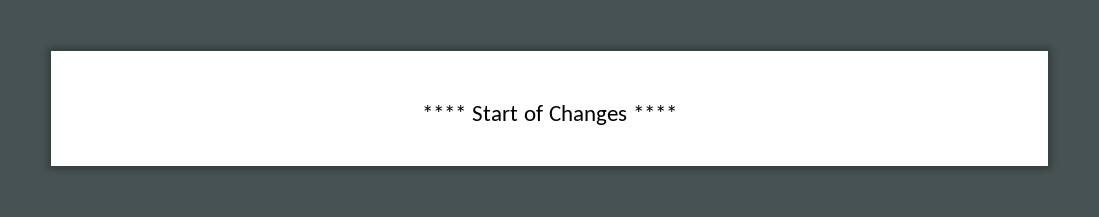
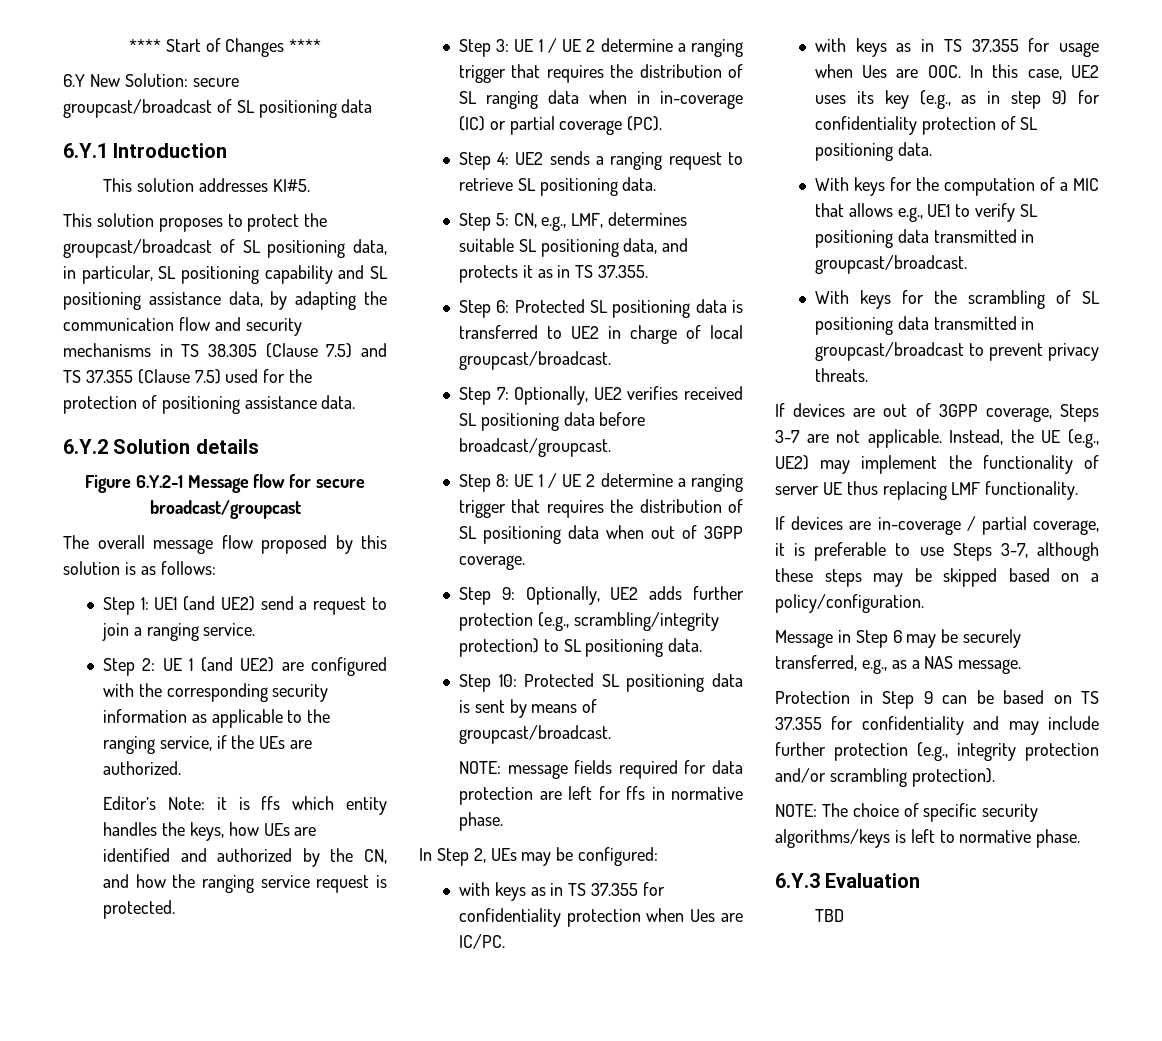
(678, 113) none -> [63,73,239,87] [63,99,373,118] [63,143,228,158] [103,178,310,192] [63,213,328,232] [63,239,387,258] [63,265,389,284] [63,291,388,310] [63,317,302,336] [63,343,387,358] [63,369,313,384] [63,395,356,414] [63,439,259,454] [84,474,366,493] [149,500,301,519] [63,535,387,554] [63,561,216,575] [102,596,388,615] [101,623,256,641] [102,657,387,676] [102,683,329,702] [102,709,331,728] [102,735,313,754] [102,761,181,775] [103,796,387,815] [103,822,317,841] [103,848,387,867] [103,874,387,893] [103,900,176,919] [458,38,743,57] [458,64,743,83] [458,90,743,109] [458,116,663,135] [458,151,743,170] [458,177,657,196] [458,212,688,231] [458,238,689,257] [458,265,649,283] [458,299,743,318] [458,325,743,344] [458,351,611,370] [458,386,743,405] [458,412,646,431] [458,438,611,457] [458,473,743,492] [458,499,743,518] [458,525,743,544] [458,555,525,570] [458,586,744,605] [458,612,719,631] [458,638,703,657] [458,673,743,692] [458,699,598,718] [458,725,611,744] [459,760,743,779] [459,786,744,805] [459,812,504,831] [419,847,659,866] [458,882,666,901] [458,908,743,927] [458,934,505,949] [814,38,1099,57] [814,64,1099,80] [814,90,1100,109] [814,116,1039,135] [814,142,932,161] [814,177,1099,196] [814,203,1039,222] [814,229,1035,248] [814,255,967,274] [814,290,1100,309] [814,316,1035,335] [814,342,1099,361] [814,368,868,382] [775,403,1099,422] [775,429,1099,448] [775,455,1099,474] [775,481,1079,500] [775,516,1099,535] [775,542,1099,561] [775,568,1099,587] [775,594,924,613] [775,629,1022,648] [775,655,1022,674] [775,690,1099,709] [775,716,1099,735] [775,742,1099,761] [775,768,995,787] [775,803,1039,822] [775,829,1081,848] [775,873,921,888] [815,909,845,922] // 6.Y New Solution: secure groupcast/broadcast of SL positioning data // 6.Y.1 Introduction // This solution addresses KI#5. // This solution proposes to protect the groupcast/broadcast of SL positioning data, in particular, SL positioning capability and SL positioning assistance data, by adapting the communication flow and security mechanisms in TS 38.305 (Clause 7.5) and TS 37.355 (Clause 7.5) used for the protection of positioning assistance data. // 6.Y.2 Solution details // Figure 6.Y.2-1 Message flow for secure broadcast/groupcast // The overall message flow proposed by this solution is as follows: // Step 1: UE1 (and UE2) send a request to join a ranging service. // Step 2: UE 1 (and UE2) are configured with the corresponding security information as applicable to the ranging service, if the UEs are authorized. // Editor’s Note: it is ffs which entity handles the keys, how UEs are identified and authorized by the CN, and how the ranging service request is protected. // Step 3: UE 1 / UE 2 determine a ranging trigger that requires the distribution of SL ranging data when in in-coverage (IC) or partial coverage (PC). // Step 4: UE2 sends a ranging request to retrieve SL positioning data. // Step 5: CN, e.g., LMF, determines suitable SL positioning data, and protects it as in TS 37.355. // Step 6: Protected SL positioning data is transferred to UE2 in charge of local groupcast/broadcast. // Step 7: Optionally, UE2 verifies received SL positioning data before broadcast/groupcast. // Step 8: UE 1 / UE 2 determine a ranging trigger that requires the distribution of SL positioning data when out of 3GPP coverage. // Step 9: Optionally, UE2 adds further protection (e.g., scrambling/integrity protection) to SL positioning data. // Step 10: Protected SL positioning data is sent by means of groupcast/broadcast. // NOTE: message fields required for data protection are left for ffs in normative phase. // In Step 2, UEs may be configured: // with keys as in TS 37.355 for confidentiality protection when Ues are IC/PC. // with keys as in TS 37.355 for usage when Ues are OOC. In this case, UE2 uses its key (e.g., as in step 9) for confidentiality protection of SL positioning data. // With keys for the computation of a MIC that allows e.g., UE1 to verify SL positioning data transmitted in groupcast/broadcast. // With keys for the scrambling of SL positioning data transmitted in groupcast/broadcast to prevent privacy threats. // If devices are out of 3GPP coverage, Steps 3-7 are not applicable. Instead, the UE (e.g., UE2) may implement the functionality of server UE thus replacing LMF functionality. // If devices are in-coverage / partial coverage, it is preferable to use Steps 3-7, although these steps may be skipped based on a policy/configuration. // Message in Step 6 may be securely transferred, e.g., as a NAS message. // Protection in Step 9 can be based on TS 37.355 for confidentiality and may include further protection (e.g., integrity protection and/or scrambling protection). // NOTE: The choice of specific security algorithms/keys is left to normative phase. // 6.Y.3 Evaluation // TBD

